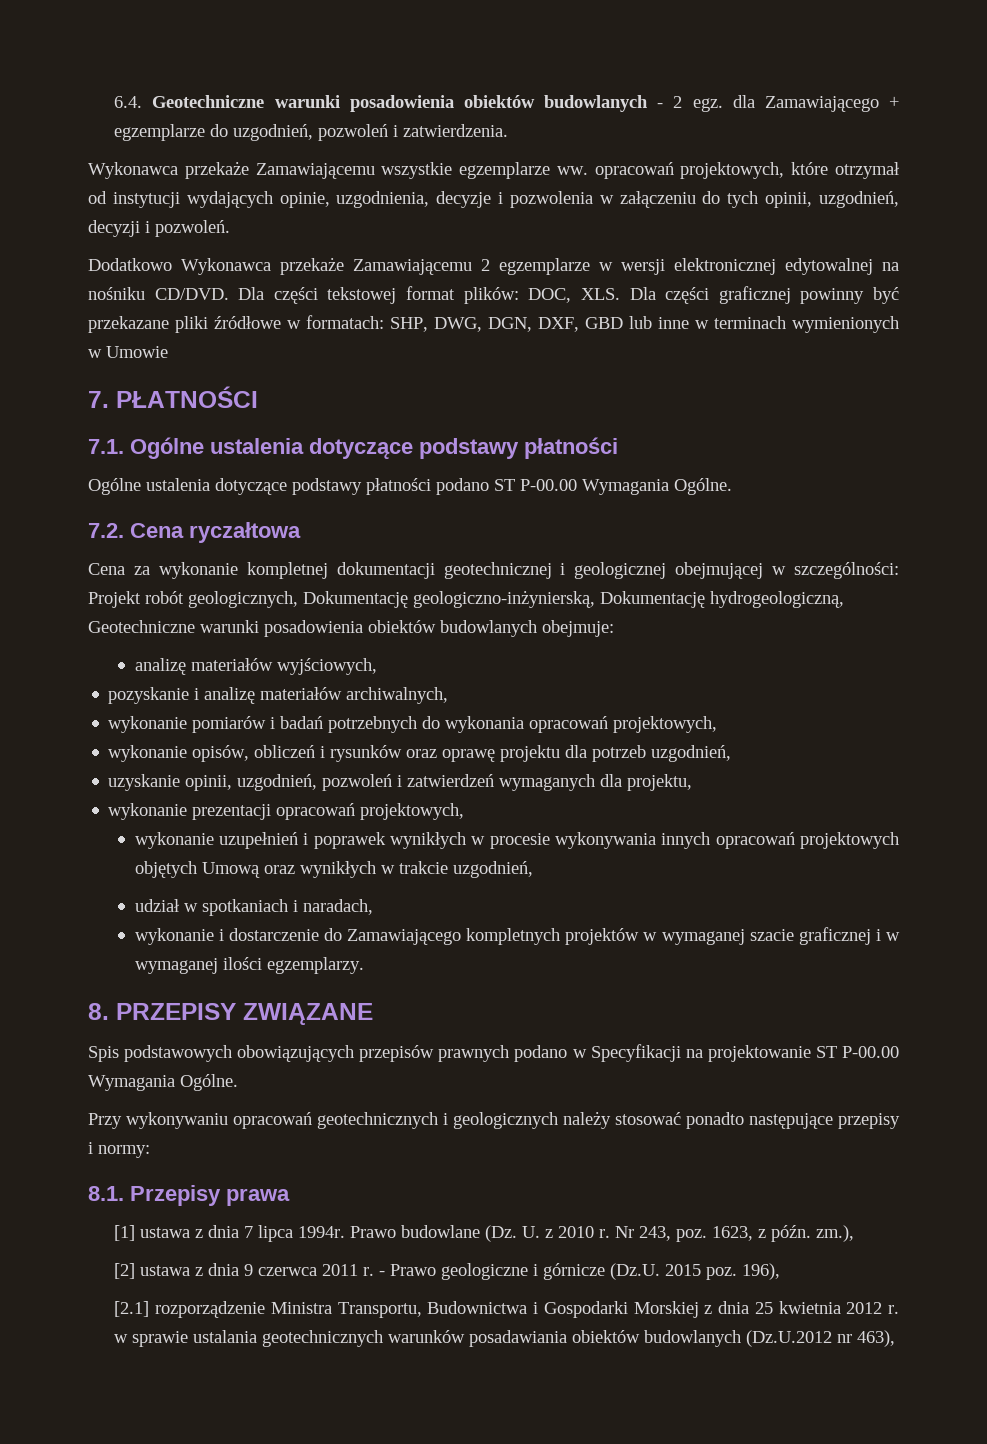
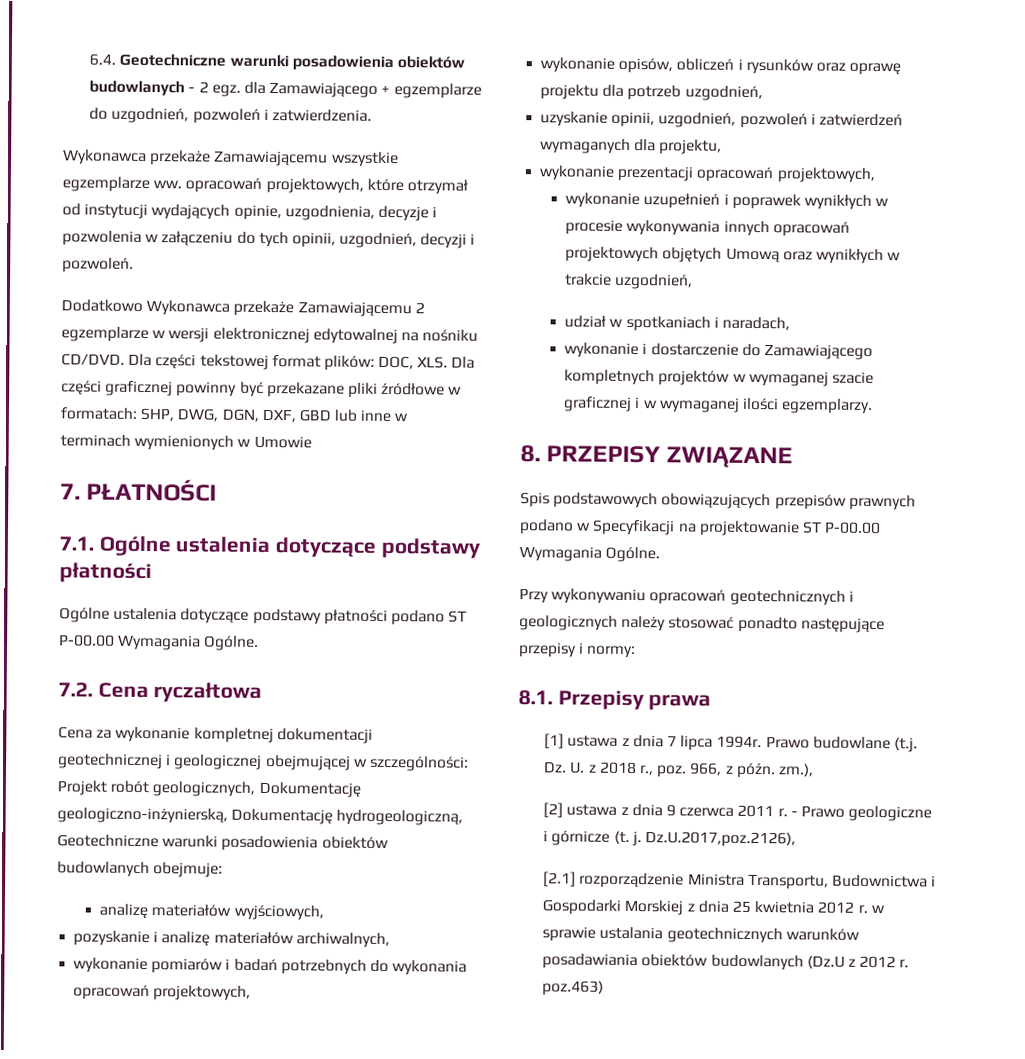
[485,1225,754,1242] (Dz. U. z 2010 r. Nr 243, poz. 1623, -> [893,737,918,753] [544,761,723,778] (t.j. Dz. U. z 2018 r., poz. 966,
[610,1263,781,1280] (Dz.U. 2015 poz. 196), -> [613,830,796,848] (t. j. Dz.U.2017,poz.2126),
[746,1330,896,1347] (Dz.U.2012 nr 463), -> [806,955,910,969] [542,980,605,996] (Dz.U z 2012 r. poz.463)

